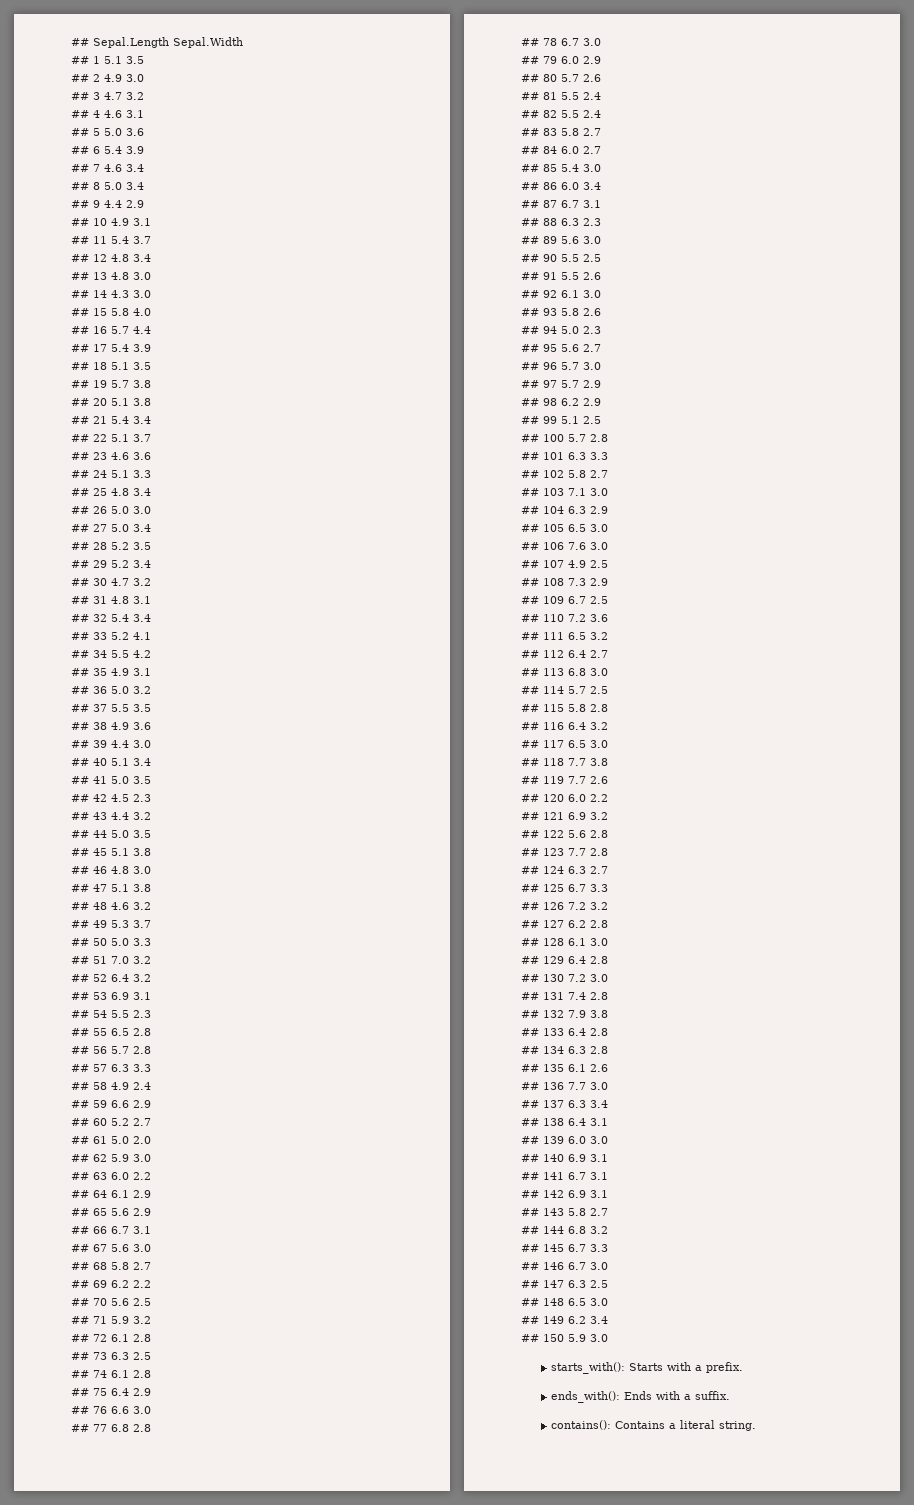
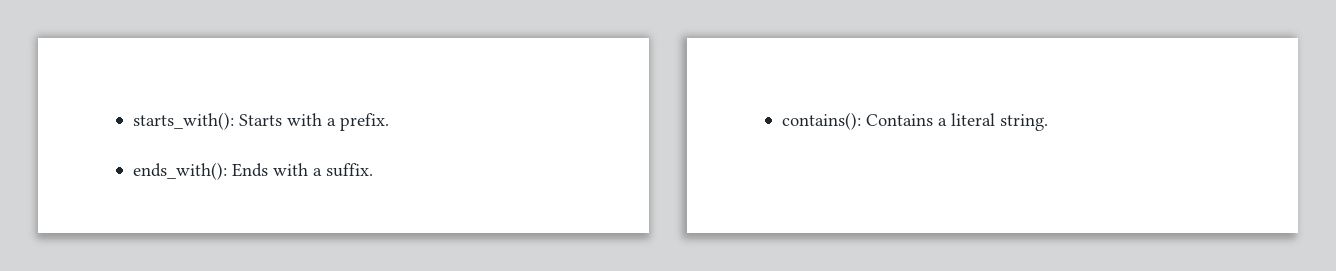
[71,37,243,48] [71,56,144,64] [71,74,144,82] [71,92,144,100] [71,110,144,118] [71,128,144,136] [71,146,144,154] [71,164,144,172] [71,182,144,190] [71,200,144,208] [71,218,151,226] [71,236,151,244] [71,254,151,262] [71,272,151,280] [71,290,151,298] [71,308,151,316] [71,326,151,334] [71,344,151,352] [71,362,151,370] [71,380,151,388] [71,398,151,406] [71,416,151,424] [71,434,151,442] [71,452,151,460] [71,470,151,478] [71,488,151,496] [71,506,151,514] [71,524,151,532] [71,542,151,550] [71,560,151,568] [71,578,151,586] [71,596,151,604] [71,614,151,622] [71,632,151,640] [71,650,151,658] [71,668,151,676] [71,686,151,694] [71,704,151,712] [71,722,151,730] [71,740,151,748] [71,758,151,766] [71,776,151,784] [71,794,151,802] [71,812,151,820] [71,830,151,838] [71,848,151,856] [71,866,151,874] [71,884,151,892] [71,902,151,910] [71,920,151,928] [71,938,151,946] [71,956,151,964] [71,974,151,982] [71,992,151,1000] [71,1010,151,1018] [71,1028,151,1036] [71,1046,151,1054] [71,1064,151,1072] [71,1082,151,1090] [71,1100,151,1108] [71,1118,151,1126] [71,1136,151,1144] [71,1154,151,1162] [71,1172,151,1180] [71,1190,151,1198] [71,1208,151,1216] [71,1226,151,1234] [71,1244,151,1252] [71,1262,151,1270] [71,1280,151,1288] [71,1298,151,1306] [71,1316,151,1324] [71,1334,151,1342] [71,1352,151,1360] [71,1370,151,1378] [71,1388,151,1396] [71,1406,151,1414] [71,1424,151,1432] [521,38,601,46] [521,56,601,64] [521,74,601,82] [521,92,601,100] [521,110,601,118] [521,128,601,136] [521,146,601,154] [521,164,601,172] [521,182,601,190] [521,200,601,208] [521,218,601,226] [521,236,601,244] [521,254,601,262] [521,272,601,280] [521,290,601,298] [521,308,601,316] [521,326,601,334] [521,344,601,352] [521,362,601,370] [521,380,601,388] [521,398,601,406] [521,416,601,424] [521,434,608,442] [521,452,608,460] [521,470,608,478] [521,488,608,496] [521,506,608,514] [521,524,608,532] [521,542,608,550] [521,560,608,568] [521,578,608,586] [521,596,608,604] [521,614,608,622] [521,632,608,640] [521,650,608,658] [521,668,608,676] [521,686,608,694] [521,704,608,712] [521,722,608,730] [521,740,608,748] [521,758,608,766] [521,776,608,784] [521,794,608,802] [521,812,608,820] [521,830,608,838] [521,848,608,856] [521,866,608,874] [521,884,608,892] [521,902,608,910] [521,920,608,928] [521,938,608,946] [521,956,608,964] [521,974,608,982] [521,992,608,1000] [521,1010,608,1018] [521,1028,608,1036] [521,1046,608,1054] [521,1064,608,1072] [521,1082,608,1090] [521,1100,608,1108] [521,1118,608,1126] [521,1136,608,1144] [521,1154,608,1162] [521,1172,608,1180] [521,1190,608,1198] [521,1208,608,1216] [521,1226,608,1234] [521,1244,608,1252] [521,1262,608,1270] [521,1280,608,1288] [521,1298,608,1306] [521,1316,608,1324] [521,1334,608,1342] ## Sepal.Length Sepal.Width // ## 1 5.1 3.5 // ## 2 4.9 3.0 // ## 3 4.7 3.2 // ## 4 4.6 3.1 // ## 5 5.0 3.6 // ## 6 5.4 3.9 // ## 7 4.6 3.4 // ## 8 5.0 3.4 // ## 9 4.4 2.9 // ## 10 4.9 3.1 // ## 11 5.4 3.7 // ## 12 4.8 3.4 // ## 13 4.8 3.0 // ## 14 4.3 3.0 // ## 15 5.8 4.0 // ## 16 5.7 4.4 // ## 17 5.4 3.9 // ## 18 5.1 3.5 // ## 19 5.7 3.8 // ## 20 5.1 3.8 // ## 21 5.4 3.4 // ## 22 5.1 3.7 // ## 23 4.6 3.6 // ## 24 5.1 3.3 // ## 25 4.8 3.4 // ## 26 5.0 3.0 // ## 27 5.0 3.4 // ## 28 5.2 3.5 // ## 29 5.2 3.4 // ## 30 4.7 3.2 // ## 31 4.8 3.1 // ## 32 5.4 3.4 // ## 33 5.2 4.1 // ## 34 5.5 4.2 // ## 35 4.9 3.1 // ## 36 5.0 3.2 // ## 37 5.5 3.5 // ## 38 4.9 3.6 // ## 39 4.4 3.0 // ## 40 5.1 3.4 // ## 41 5.0 3.5 // ## 42 4.5 2.3 // ## 43 4.4 3.2 // ## 44 5.0 3.5 // ## 45 5.1 3.8 // ## 46 4.8 3.0 // ## 47 5.1 3.8 // ## 48 4.6 3.2 // ## 49 5.3 3.7 // ## 50 5.0 3.3 // ## 51 7.0 3.2 // ## 52 6.4 3.2 // ## 53 6.9 3.1 // ## 54 5.5 2.3 // ## 55 6.5 2.8 // ## 56 5.7 2.8 // ## 57 6.3 3.3 // ## 58 4.9 2.4 // ## 59 6.6 2.9 // ## 60 5.2 2.7 // ## 61 5.0 2.0 // ## 62 5.9 3.0 // ## 63 6.0 2.2 // ## 64 6.1 2.9 // ## 65 5.6 2.9 // ## 66 6.7 3.1 // ## 67 5.6 3.0 // ## 68 5.8 2.7 // ## 69 6.2 2.2 // ## 70 5.6 2.5 // ## 71 5.9 3.2 // ## 72 6.1 2.8 // ## 73 6.3 2.5 // ## 74 6.1 2.8 // ## 75 6.4 2.9 // ## 76 6.6 3.0 // ## 77 6.8 2.8 // ## 78 6.7 3.0 // ## 79 6.0 2.9 // ## 80 5.7 2.6 // ## 81 5.5 2.4 // ## 82 5.5 2.4 // ## 83 5.8 2.7 // ## 84 6.0 2.7 // ## 85 5.4 3.0 // ## 86 6.0 3.4 // ## 87 6.7 3.1 // ## 88 6.3 2.3 // ## 89 5.6 3.0 // ## 90 5.5 2.5 // ## 91 5.5 2.6 // ## 92 6.1 3.0 // ## 93 5.8 2.6 // ## 94 5.0 2.3 // ## 95 5.6 2.7 // ## 96 5.7 3.0 // ## 97 5.7 2.9 // ## 98 6.2 2.9 // ## 99 5.1 2.5 // ## 100 5.7 2.8 // ## 101 6.3 3.3 // ## 102 5.8 2.7 // ## 103 7.1 3.0 // ## 104 6.3 2.9 // ## 105 6.5 3.0 // ## 106 7.6 3.0 // ## 107 4.9 2.5 // ## 108 7.3 2.9 // ## 109 6.7 2.5 // ## 110 7.2 3.6 // ## 111 6.5 3.2 // ## 112 6.4 2.7 // ## 113 6.8 3.0 // ## 114 5.7 2.5 // ## 115 5.8 2.8 // ## 116 6.4 3.2 // ## 117 6.5 3.0 // ## 118 7.7 3.8 // ## 119 7.7 2.6 // ## 120 6.0 2.2 // ## 121 6.9 3.2 // ## 122 5.6 2.8 // ## 123 7.7 2.8 // ## 124 6.3 2.7 // ## 125 6.7 3.3 // ## 126 7.2 3.2 // ## 127 6.2 2.8 // ## 128 6.1 3.0 // ## 129 6.4 2.8 // ## 130 7.2 3.0 // ## 131 7.4 2.8 // ## 132 7.9 3.8 // ## 133 6.4 2.8 // ## 134 6.3 2.8 // ## 135 6.1 2.6 // ## 136 7.7 3.0 // ## 137 6.3 3.4 // ## 138 6.4 3.1 // ## 139 6.0 3.0 // ## 140 6.9 3.1 // ## 141 6.7 3.1 // ## 142 6.9 3.1 // ## 143 5.8 2.7 // ## 144 6.8 3.2 // ## 145 6.7 3.3 // ## 146 6.7 3.0 // ## 147 6.3 2.5 // ## 148 6.5 3.0 // ## 149 6.2 3.4 // ## 150 5.9 3.0 // -> (132, 121) none

